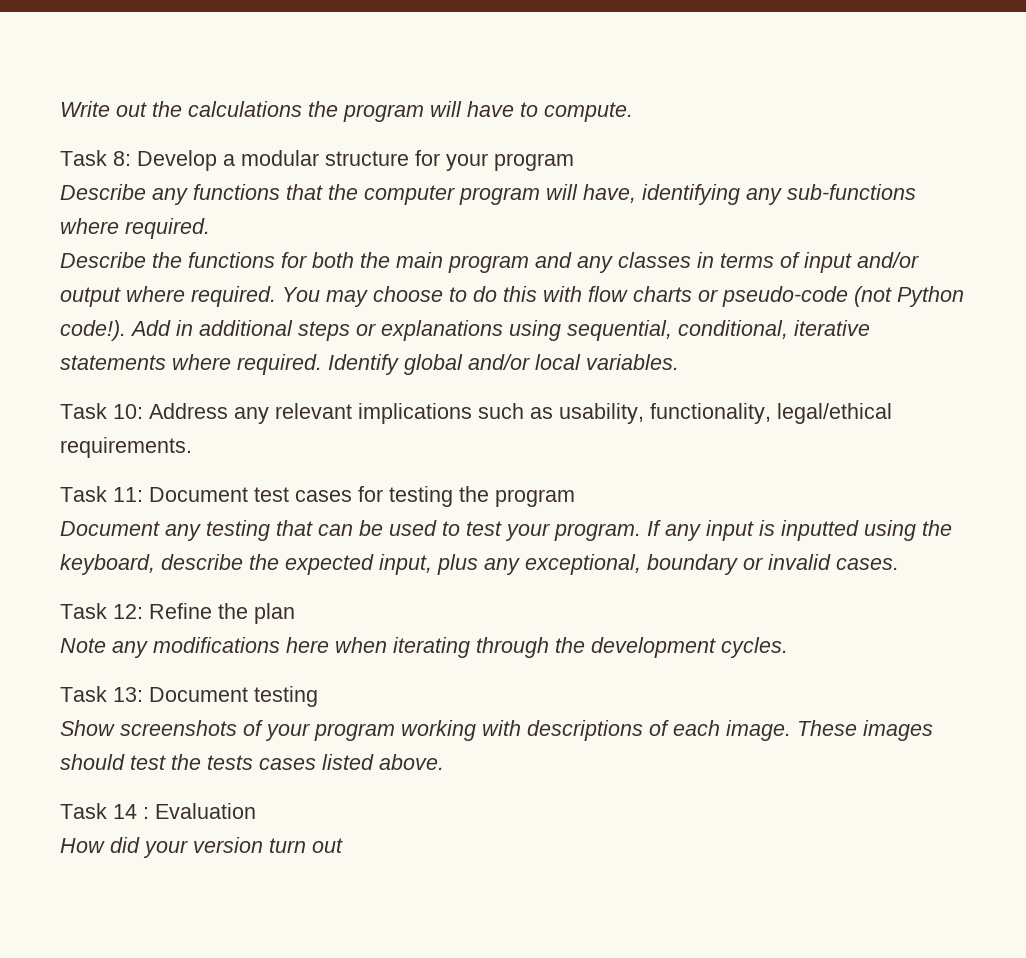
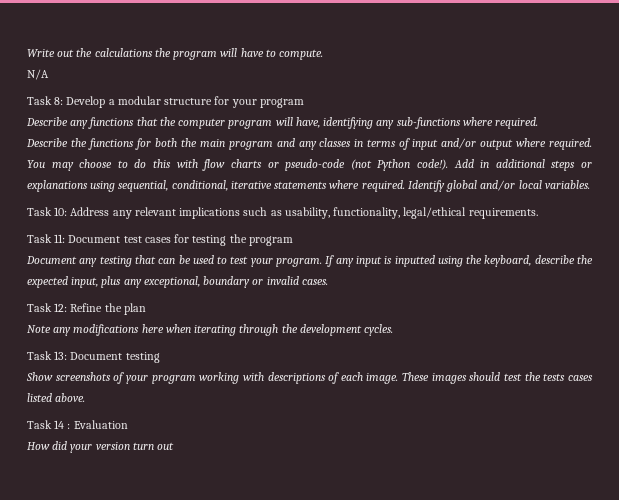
(633, 112) none -> [27,69,49,80] // N/A

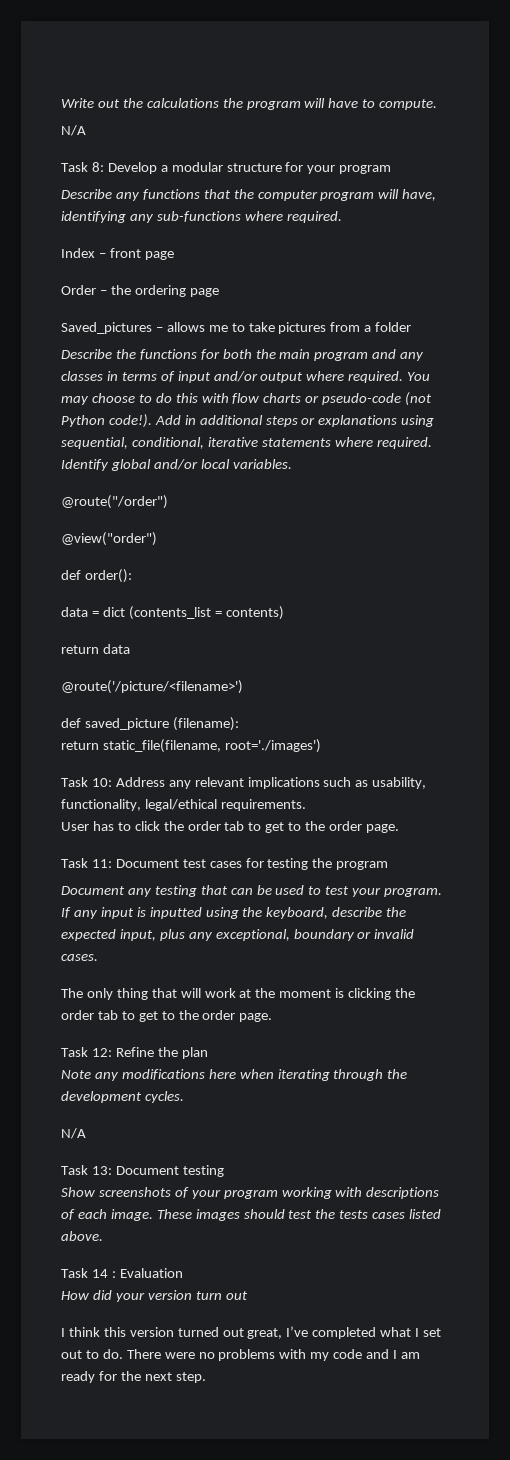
(539, 123) none -> [61,248,174,260] [61,285,219,297] [61,322,412,334] // Index – front page // Order – the ordering page // Saved_pictures – allows me to take pictures from a folder
(590, 184) none -> [61,495,168,509] [61,532,157,546] [61,569,132,583] [61,606,284,620] [61,644,130,654] [61,680,243,694] [61,717,239,731] [61,739,321,753] // @route("/order") // @view("order") // def order(): // data = dict (contents_list = contents) // return data // @route('/picture/<filename>') // def saved_picture (filename): // return static_file(filename, root='./images')
(538, 213) none -> [61,821,399,833] // User has to click the order tab to get to the order page.
(328, 282) none -> [61,988,416,1000] [61,1010,273,1022] // The only thing that will work at the moment is clicking the order tab to get to the order page.
(394, 330) none -> [61,1128,86,1139] // N/A
(175, 446) none -> [61,1326,442,1339] [61,1349,420,1361] [61,1371,206,1383] // I think this version turned out great, I’ve completed what I set out to do. There were no problems with my code and I am ready for the next step.

